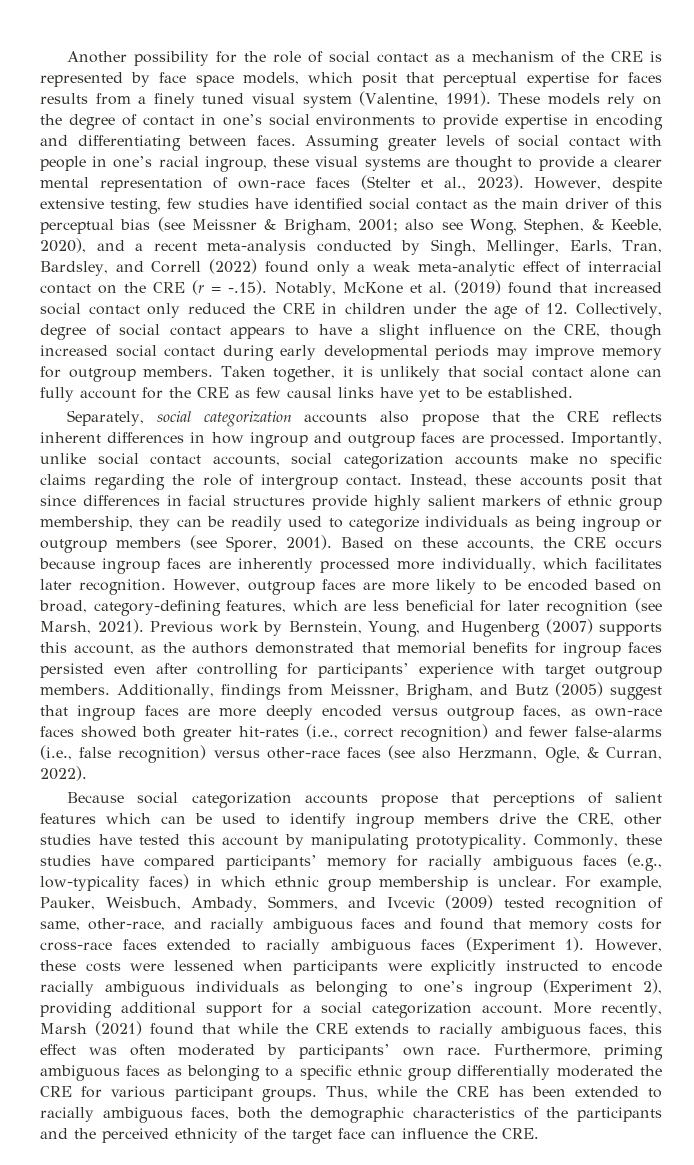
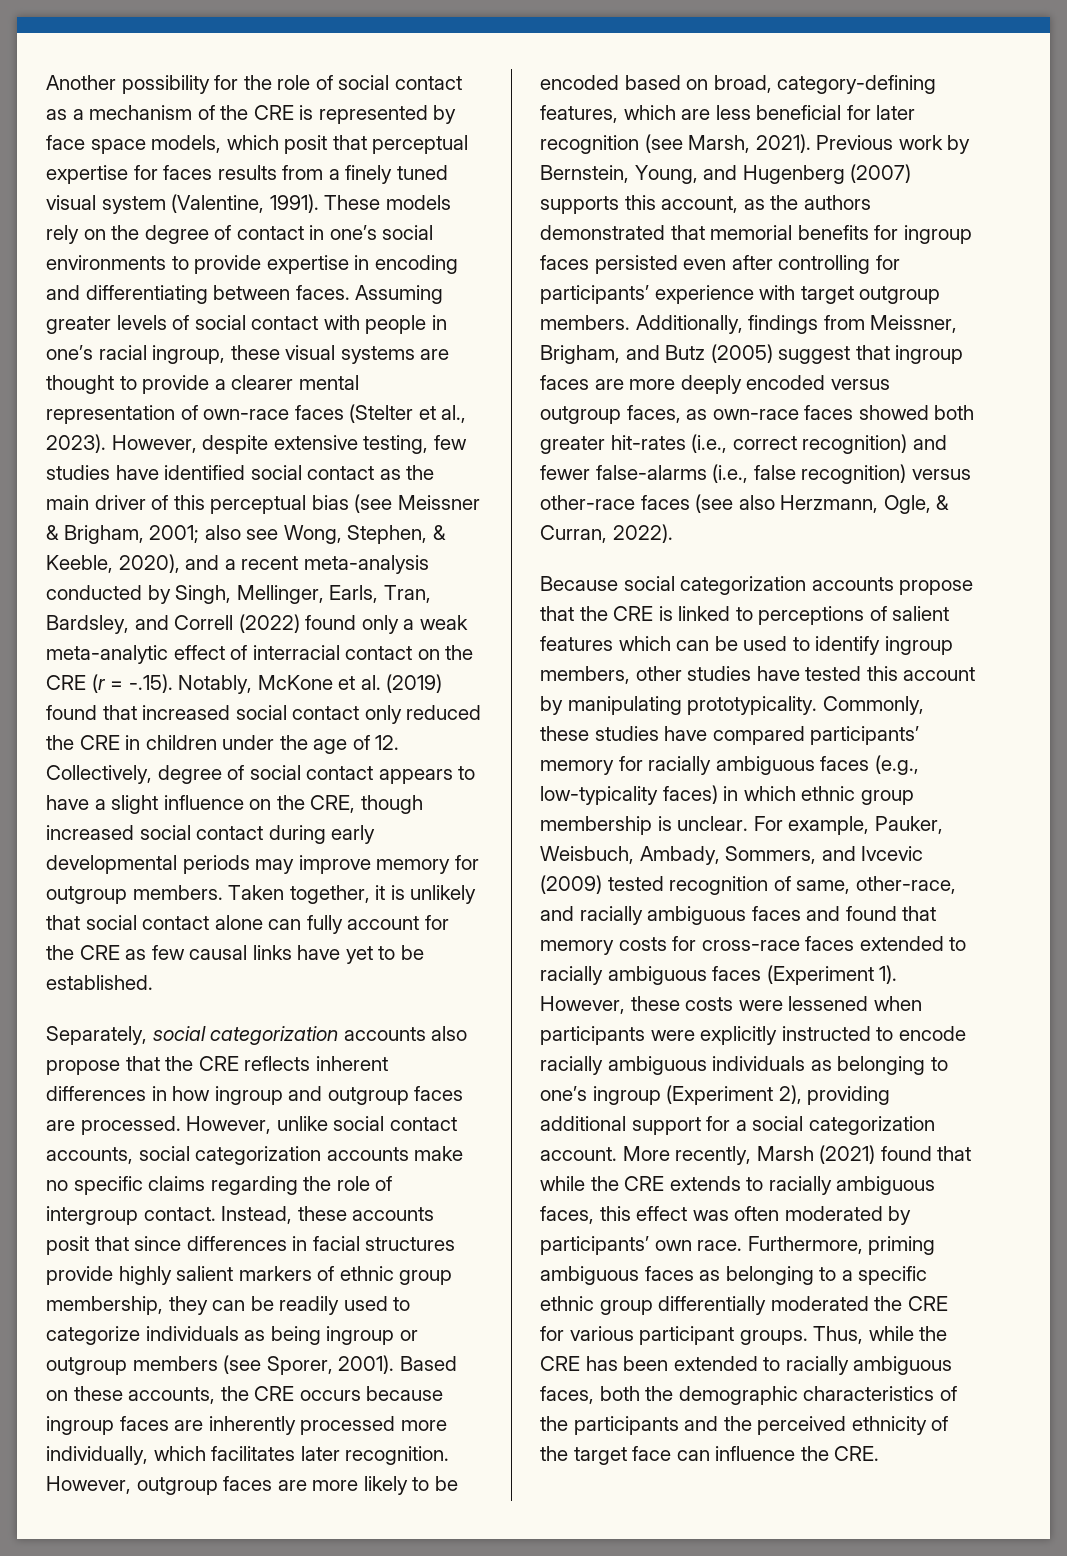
[571,432,663,447] Importantly, -> [186,1116,272,1134] However,
(480, 797) none -> [579,606,753,621] the CRE is linked to
[424,813,614,826] members drive the CRE, -> [540,666,630,684] members,

